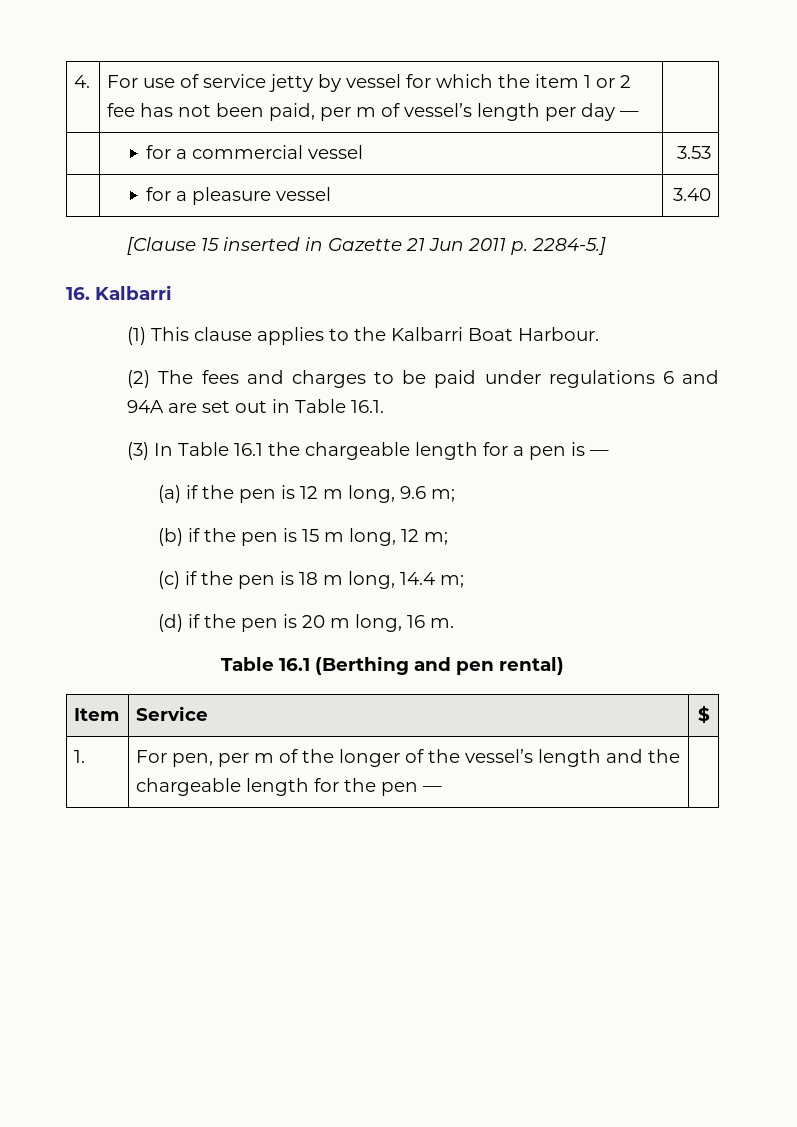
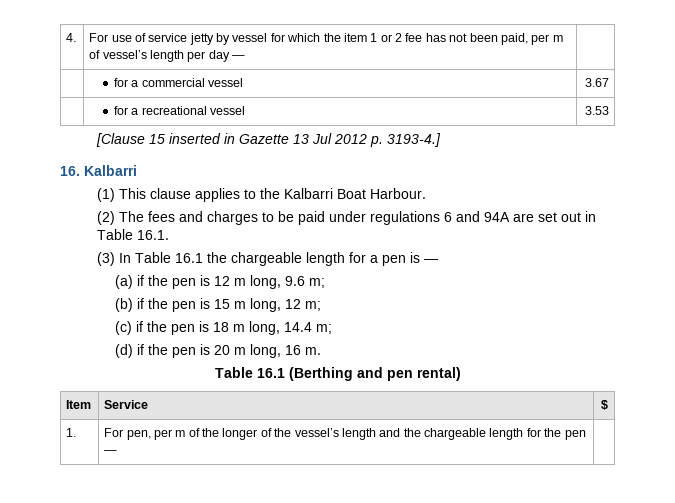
[676,146,711,159] [146,187,332,205] [672,188,711,201] 3.53 // | for a pleasure vessel | 3.40 -> [584,78,609,87] [113,106,246,115] [584,106,609,115] 3.67 // | for a recreational vessel | 3.53
[406,237,607,255] 21 Jun 2011 p. 2284-5.] -> [292,133,441,147] 13 Jul 2012 p. 3193-4.]

